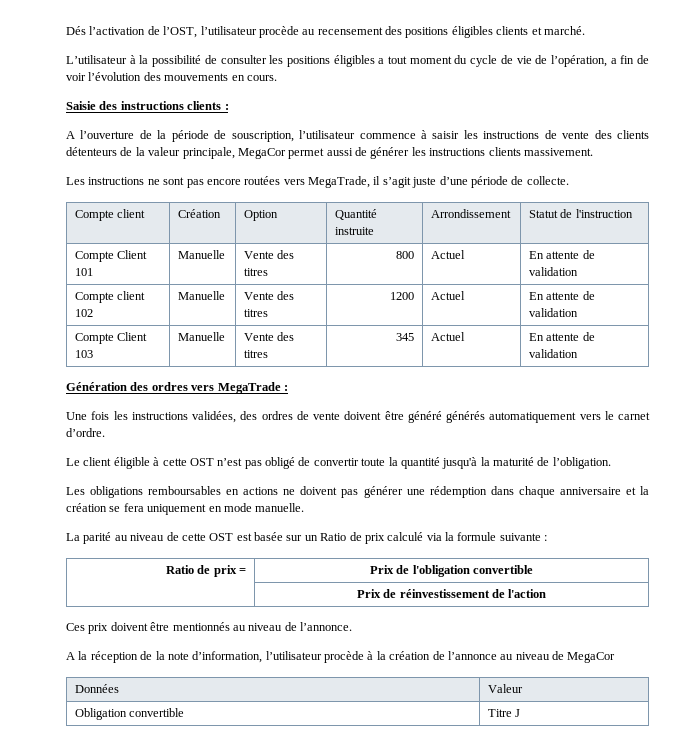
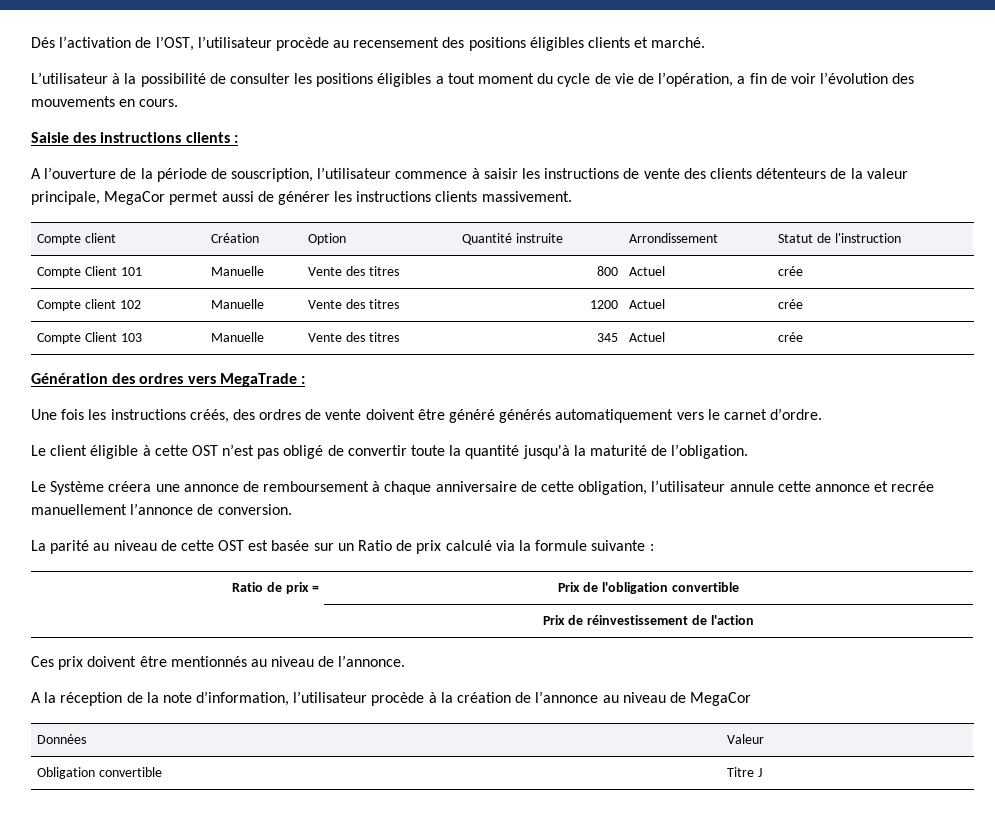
[66,176,569,188] // Les instructions ne sont pas encore routées vers MegaTrade, il s’agit juste d’une période de collecte. -> (572, 196) none
[528,250,595,259] [528,267,578,276] En attente de validation -> [778,266,804,276] crée
[528,291,595,300] [528,308,578,317] En attente de validation -> [778,299,804,309] crée
[528,332,595,341] [528,349,578,358] En attente de validation -> [778,332,804,342] crée
[192,411,236,423] validées, -> [189,409,229,423] créés,
[66,486,649,498] [66,503,305,515] Les obligations remboursables en actions ne doivent pas générer une rédemption dans chaque anniversaire et la création se fera uniquement en mode manuelle. -> [31,480,935,495] [31,503,292,515] Le Système créera une annonce de remboursement à chaque anniversaire de cette obligation, l’utilisateur annule cette annonce et recrée manuellement l’annonce de conversion.

